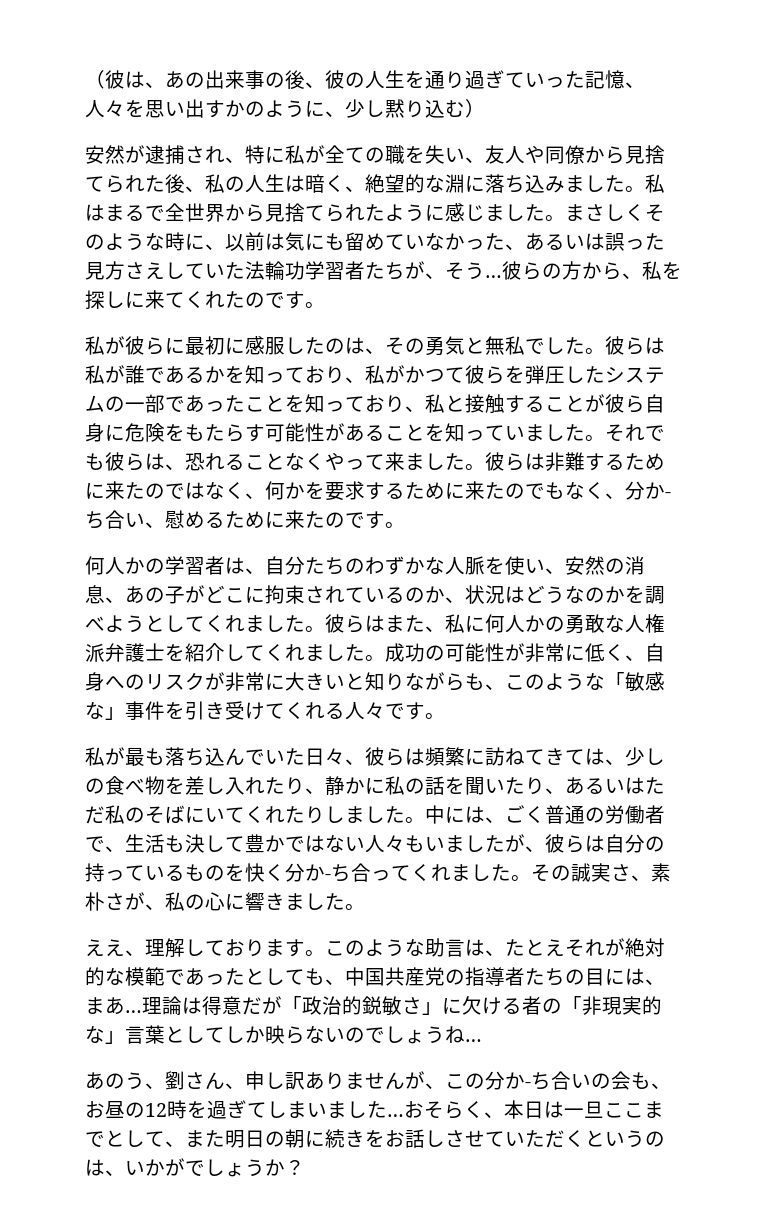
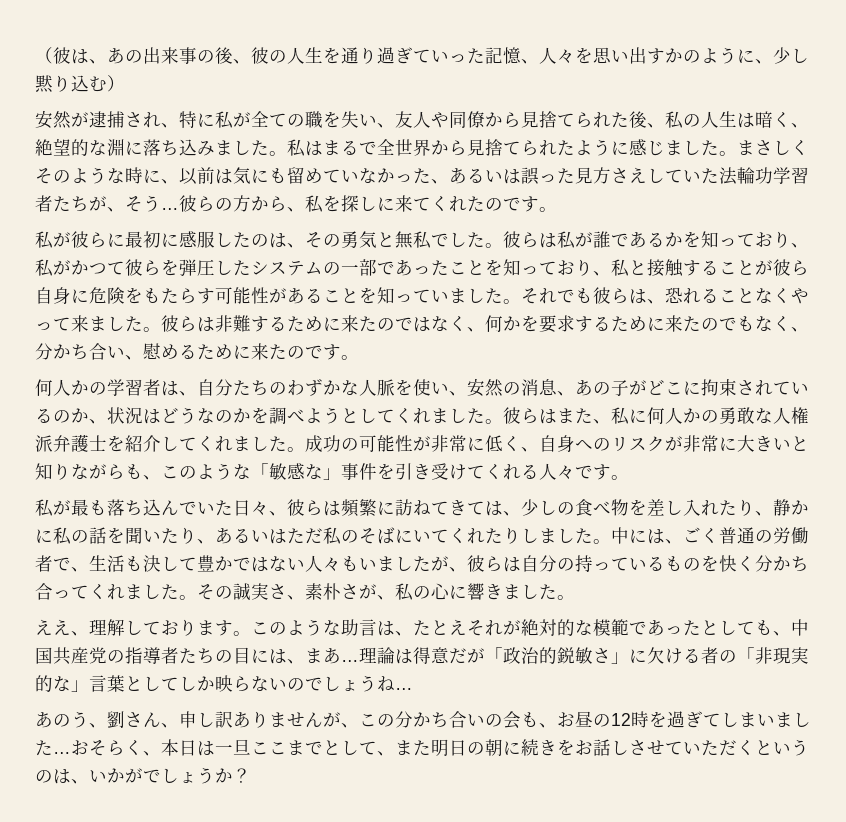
[665,492,671,498] - -> (71, 351) none
[325,874,331,880] - -> (791, 563) none
[525,1082,531,1088] - -> (431, 719) none

